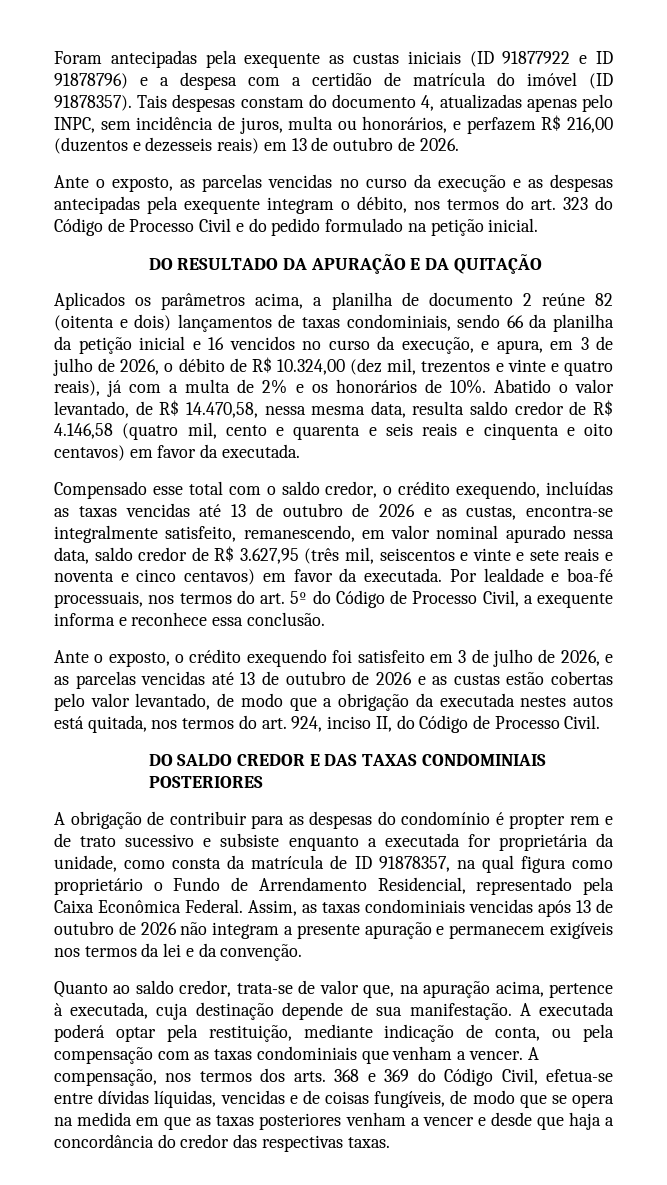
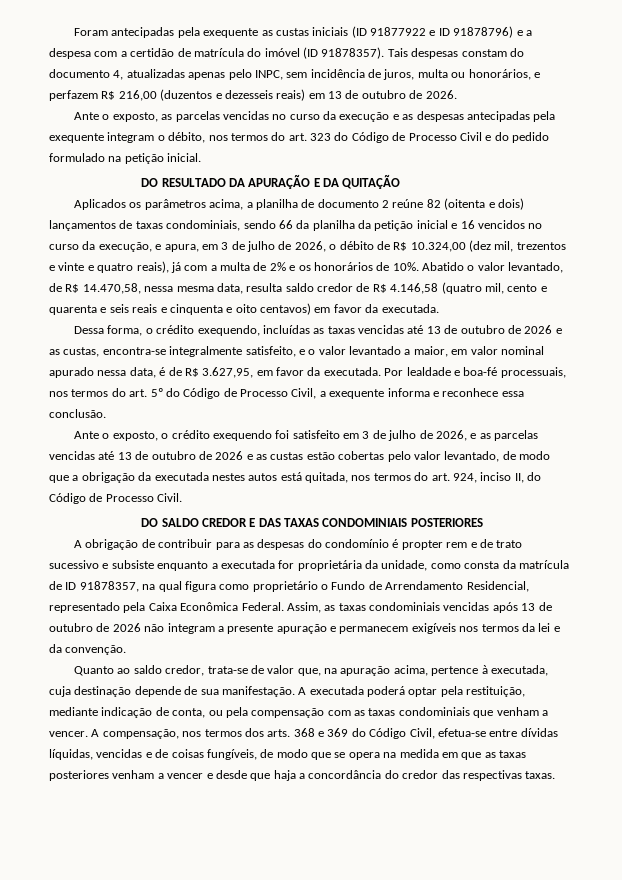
[54,481,378,499] Compensado esse total com o saldo credor, -> [74,325,143,336] Dessa forma,
[243,525,355,542] remanescendo, -> [298,346,448,357] e o valor levantado a maior,
[94,546,613,564] [54,569,256,585] saldo credor de R$ 3.627,95 (três mil, seiscentos e vinte e sete reais e noventa e cinco centavos) -> [159,367,254,378] é de R$ 3.627,95,

